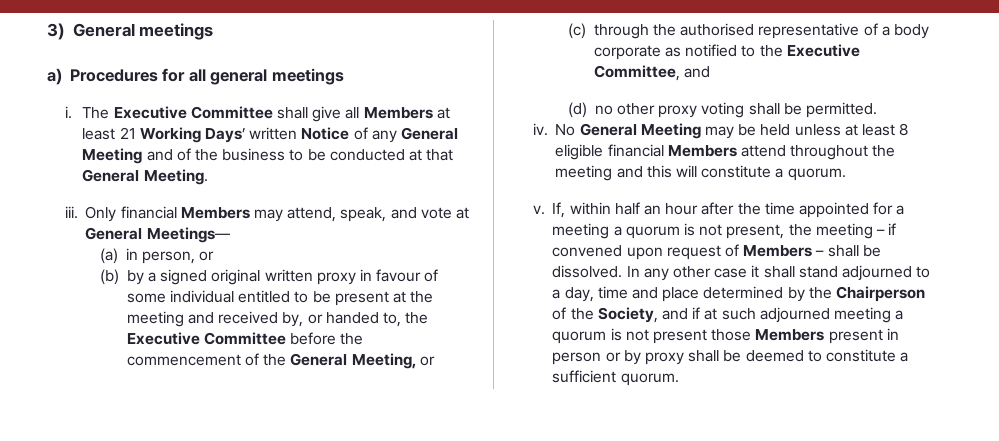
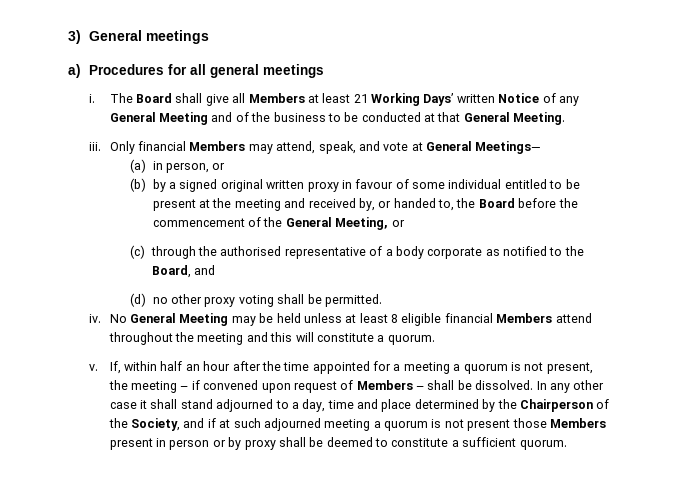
[113,106,273,119] Executive Committee -> [136,93,173,103] Board
[126,332,287,345] Executive Committee -> [478,198,515,208] Board
[786,44,860,57] [593,65,680,81] Executive Committee, -> [151,265,191,278] Board,

